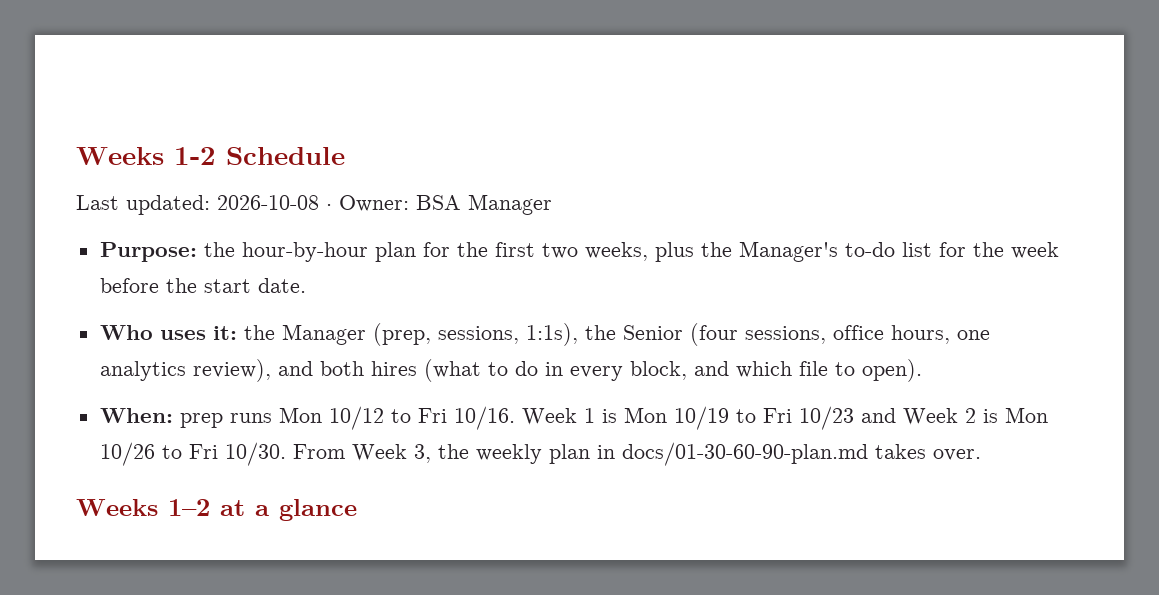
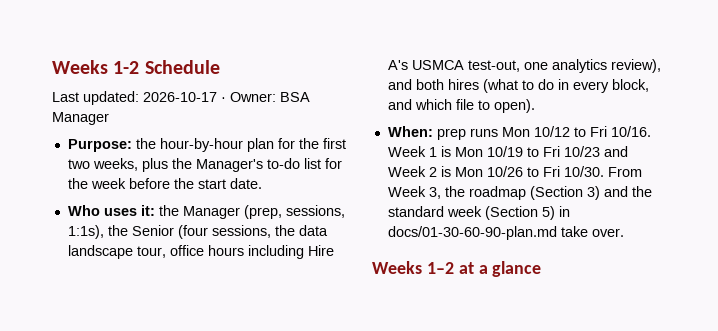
[217,195,319,210] 2026-10-08 -> [143,92,217,102] 2026-10-17
[832,325,950,344] office hours, -> [274,225,328,236] [67,245,334,259] [387,60,520,72] the data landscape tour, office hours including Hire A's USMCA test-out,
[475,444,590,464] weekly plan -> [468,186,652,200] [387,206,555,220] roadmap (Section 3) and the standard week (Section 5)
[874,444,926,459] takes -> [560,226,588,237] take

